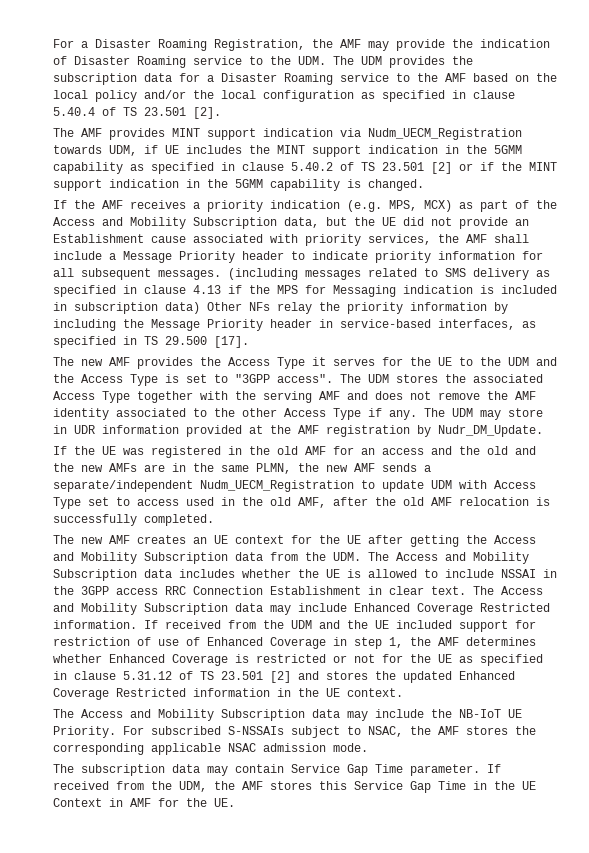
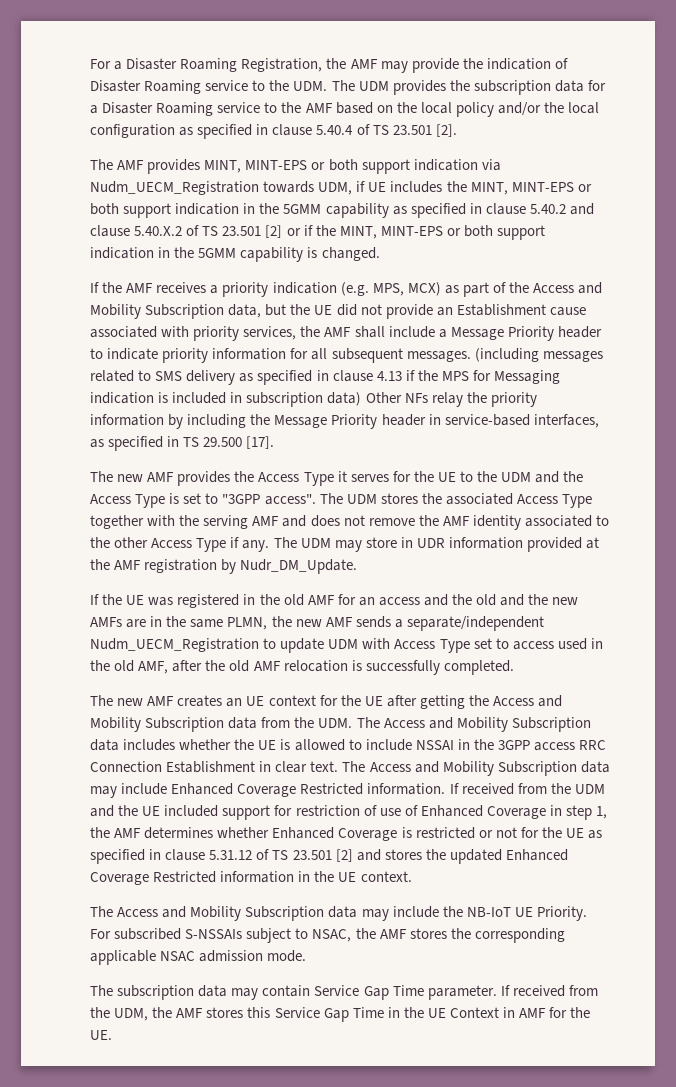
[171,128,200,137] MINT -> [204,159,358,173] MINT, MINT-EPS or both
[276,145,305,154] MINT -> [470,182,592,195] [90,203,120,215] MINT, MINT-EPS or both
(333, 166) none -> [569,203,594,215] [90,225,183,237] and clause 5.40.X.2
[528,162,557,171] MINT -> [339,225,493,239] MINT, MINT-EPS or both

